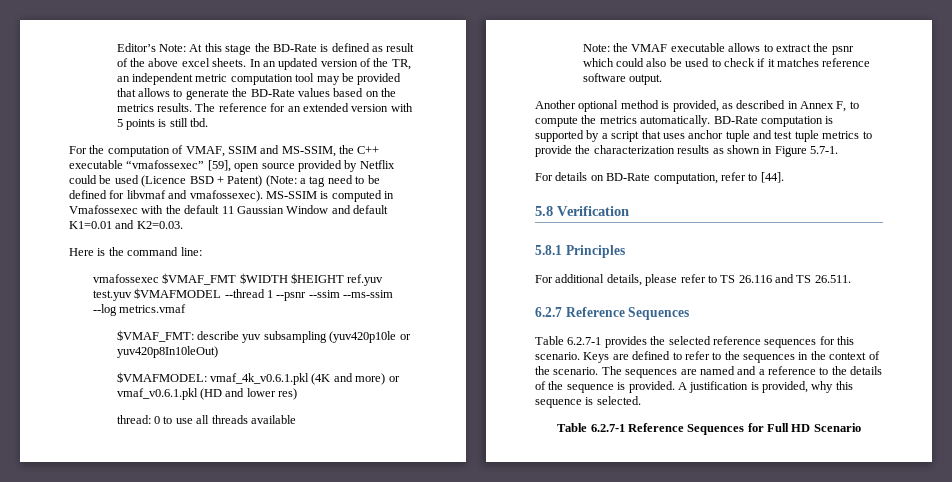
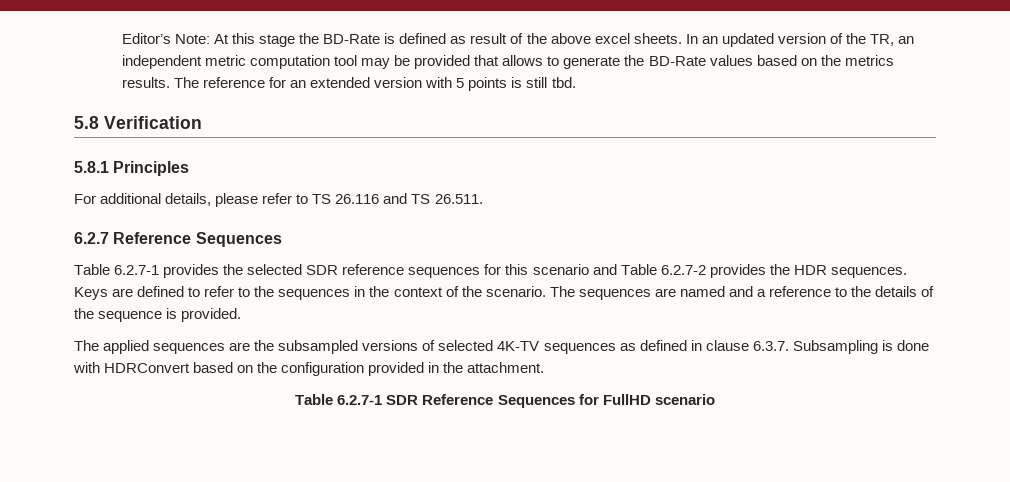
[69,145,380,157] [69,160,395,172] [69,175,380,187] [69,190,394,202] [69,205,388,214] [69,220,183,229] [69,247,202,256] [92,273,384,286] [92,288,394,301] [92,304,187,316] [116,330,411,343] [116,346,218,358] [116,372,400,385] [116,388,298,400] [116,415,296,424] [582,43,854,55] [582,58,871,67] [582,73,662,85] [535,100,859,112] [535,115,834,127] [535,130,872,142] [535,145,838,157] [535,172,784,184] // For the computation of VMAF, SSIM and MS-SSIM, the C++ executable “vmafossexec” [59], open source provided by Netflix could be used (Licence BSD + Patent) (Note: a tag need to be defined for libvmaf and vmafossexec). MS-SSIM is computed in Vmafossexec with the default 11 Gaussian Window and default K1=0.01 and K2=0.03. // Here is the command line: // vmafossexec $VMAF_FMT $WIDTH $HEIGHT ref.yuv test.yuv $VMAFMODEL --thread 1 --psnr --ssim --ms-ssim --log metrics.vmaf // $VMAF_FMT: describe yuv subsampling (yuv420p10le or yuv420p8In10leOut) // $VMAFMODEL: vmaf_4k_v0.6.1.pkl (4K and more) or vmaf_v0.6.1.pkl (HD and lower res) // thread: 0 to use all threads available // Note: the VMAF executable allows to extract the psnr which could also be used to check if it matches reference software output. // Another optional method is provided, as described in Annex F, to compute the metrics automatically. BD-Rate computation is supported by a script that uses anchor tuple and test tuple metrics to provide the characterization results as shown in Figure 5.7-1. // For details on BD-Rate computation, refer to [44]. -> (576, 82) none
(711, 340) none -> [306,265,339,275] SDR
[535,352,580,360] scenario. -> [532,264,907,278] scenario and Table 6.2.7-2 provides the HDR sequences.
[677,381,853,393] [535,396,641,408] [557,423,625,432] A justification is provided, why this sequence is selected. // Table 6.2.7-1 -> [74,340,929,354] [73,362,545,376] [295,394,419,405] // The applied sequences are the subsampled versions of selected 4K-TV sequences as defined in clause 6.3.7. Subsampling is done with HDRConvert based on the configuration provided in the attachment. // Table 6.2.7-1 SDR
[767,423,861,432] Full HD Scenario -> [602,394,715,405] FullHD scenario

